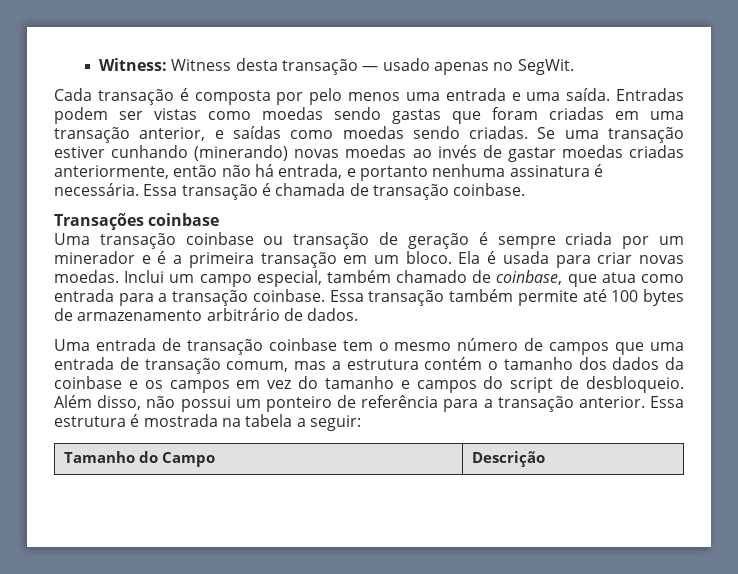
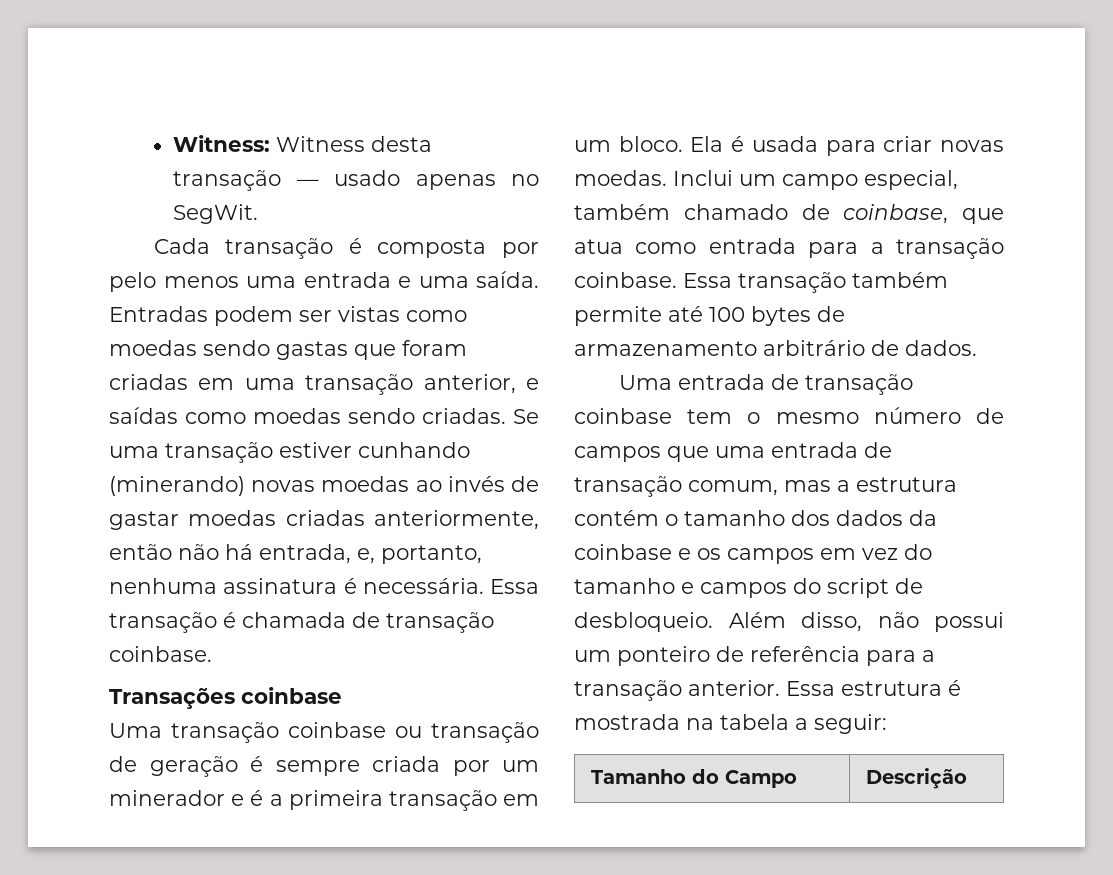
[346,166,428,181] e portanto -> [357,545,482,564] e, portanto,

